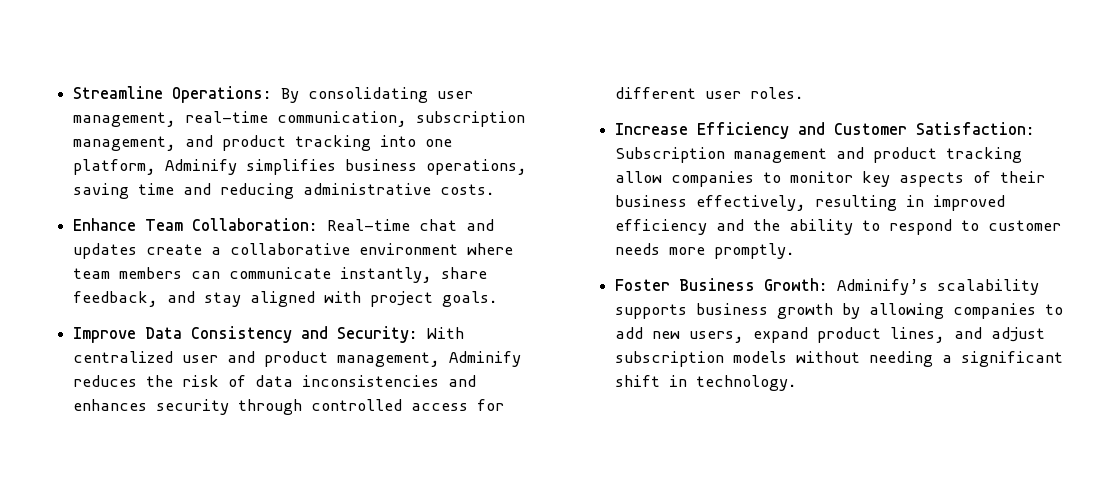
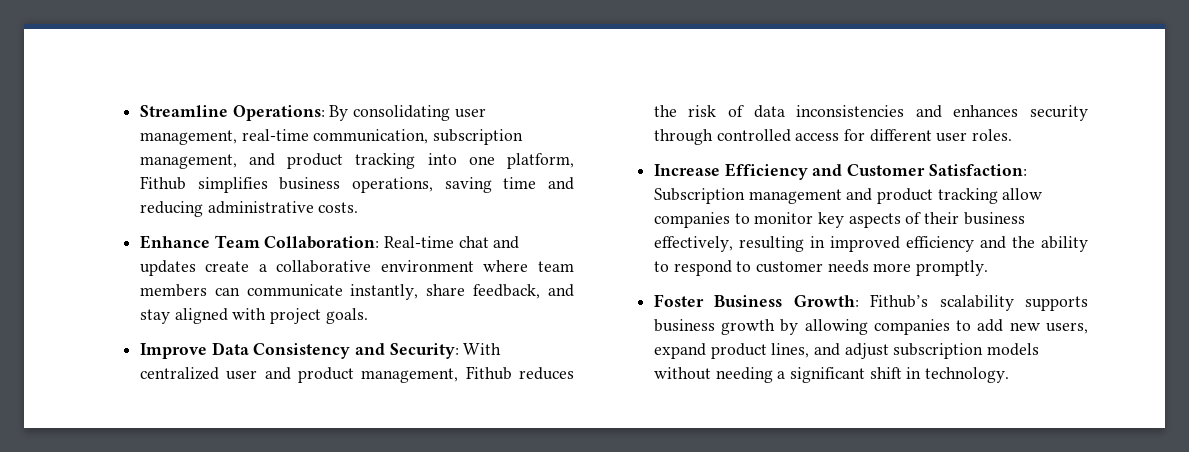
[164,159,237,175] Adminify -> [139,176,186,190] Fithub
[448,351,521,367] Adminify -> [465,366,512,380] Fithub
[836,279,928,295] Adminify’s -> [870,294,929,308] Fithub’s

